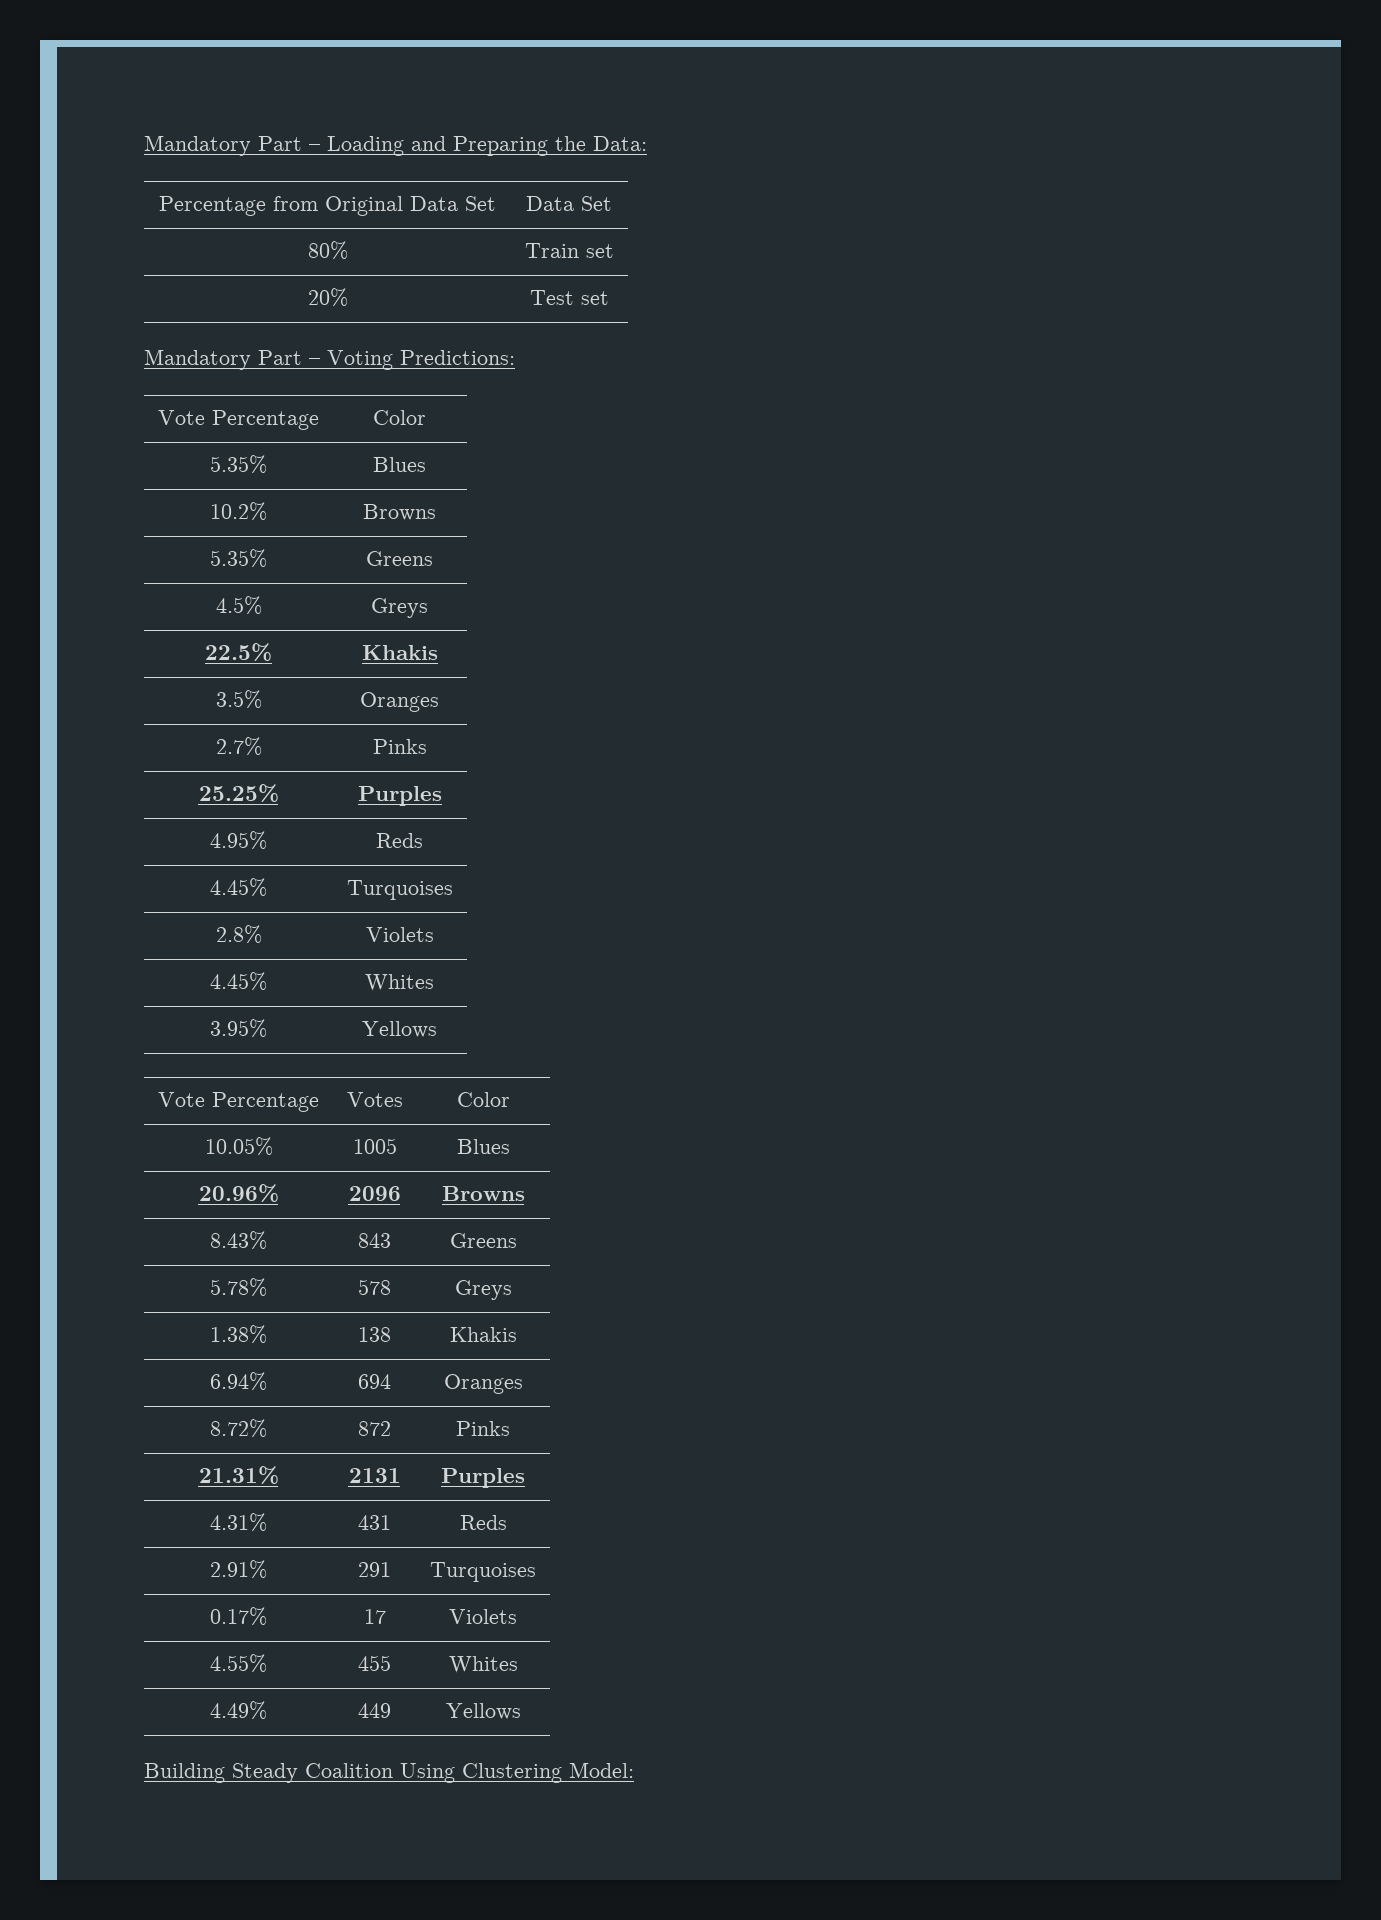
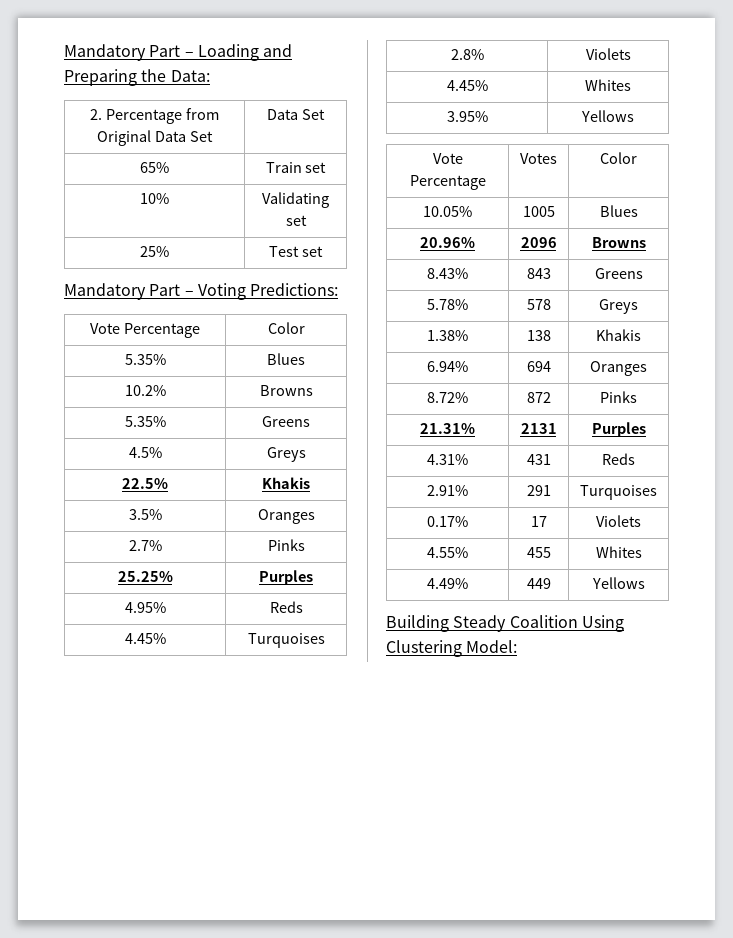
(647, 143) none -> [90,109,103,120] 2.
[307,241,348,260] 80% -> [140,162,169,173] 65%
[307,288,348,307] 20% -> [140,193,169,204] [262,192,329,208] [285,215,307,226] [140,246,169,257] 10% | Validating set // 25%

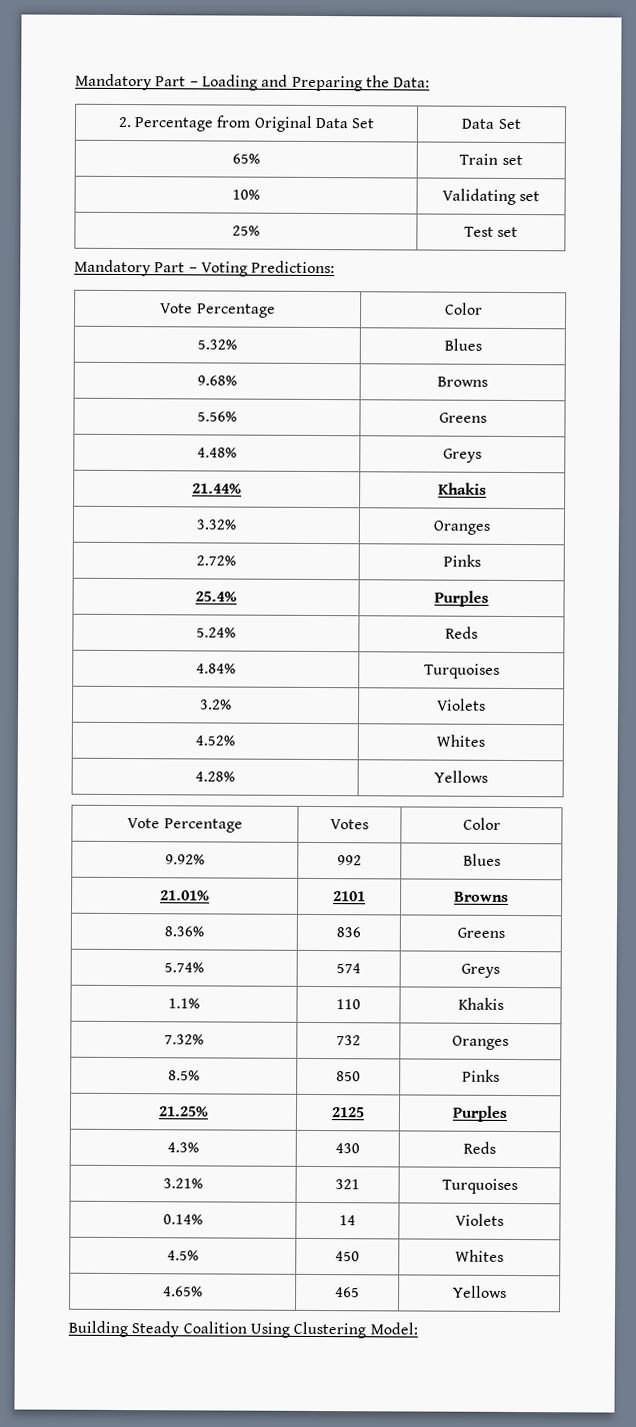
[124,354,166,365] [267,353,305,365] [124,385,166,396] [259,385,313,396] [124,416,166,427] [262,416,310,427] [128,447,162,458] [266,447,306,462] [122,478,168,489] [262,477,310,489] [128,509,162,520] [257,509,315,524] [128,540,162,551] [267,539,305,551] [117,571,173,582] [259,570,313,585] [124,602,166,613] [269,601,303,613] [124,633,166,644] [247,633,325,648] [450,49,484,60] [585,48,631,60] [446,80,488,91] [585,79,631,91] [446,111,488,122] 5.35% | Blues // 10.2% | Browns // 5.35% | Greens // 4.5% | Greys // 22.5% | Khakis // 3.5% | Oranges // 2.7% | Pinks // 25.25% | Purples // 4.95% | Reds // 4.45% | Turquoises // 2.8% | Violets // 4.45% | Whites // 3.95% -> [197,339,237,350] [443,338,482,351] [197,375,237,386] [437,376,488,387] [197,411,237,422] [438,412,487,423] [197,447,237,458] [443,448,482,463] [192,483,242,494] [438,482,487,495] [196,519,236,530] [433,520,490,535] [196,555,236,566] [442,554,481,567] [195,591,237,602] [434,590,489,607] [196,627,236,638] [445,626,478,639] [196,663,236,674] [423,663,500,679] [200,699,232,710] [437,698,486,711] [195,735,235,746] [436,734,485,747] [195,771,235,782] 5.32% | Blues // 9.68% | Browns // 5.56% | Greens // 4.48% | Greys // 21.44% | Khakis // 3.32% | Oranges // 2.72% | Pinks // 25.4% | Purples // 5.24% | Reds // 4.84% | Turquoises // 3.2% | Violets // 4.52% | Whites // 4.28%
[423,206,472,217] [522,206,555,217] [599,205,638,217] [420,237,475,248] [520,237,557,248] [591,237,646,248] [427,268,468,279] [526,268,551,279] [594,268,643,279] [427,299,468,310] [526,299,551,310] [599,299,638,314] [427,330,468,341] [526,330,551,341] [596,329,641,341] [427,361,468,372] [526,361,551,372] [590,361,647,376] [427,392,468,403] [526,392,551,403] [600,391,637,403] [420,423,475,434] [520,423,557,434] [591,422,646,437] [427,454,468,465] [526,454,551,465] [602,453,635,465] [427,485,468,496] [526,485,551,496] [580,485,657,500] [427,516,468,527] [530,516,547,527] [596,515,641,527] [427,547,468,558] [526,547,551,558] [595,546,642,558] [427,578,468,589] [526,578,551,589] 10.05% | 1005 | Blues // 20.96% | 2096 | Browns // 8.43% | 843 | Greens // 5.78% | 578 | Greys // 1.38% | 138 | Khakis // 6.94% | 694 | Oranges // 8.72% | 872 | Pinks // 21.31% | 2131 | Purples // 4.31% | 431 | Reds // 2.91% | 291 | Turquoises // 0.17% | 17 | Violets // 4.55% | 455 | Whites // 4.49% | 449 -> [165,854,205,865] [337,855,362,866] [462,853,501,866] [160,890,210,901] [333,891,366,902] [454,891,509,902] [164,926,204,937] [336,927,361,938] [456,927,505,938] [164,962,204,973] [336,963,361,974] [461,963,500,978] [168,998,200,1009] [336,999,361,1010] [457,997,504,1010] [164,1034,204,1045] [336,1035,361,1046] [452,1035,509,1050] [168,1070,200,1081] [336,1071,361,1082] [461,1069,500,1082] [158,1106,209,1117] [331,1107,365,1118] [452,1105,508,1122] [167,1142,199,1153] [335,1143,360,1154] [463,1141,496,1154] [163,1178,203,1189] [335,1179,360,1190] [441,1178,518,1195] [163,1214,203,1225] [339,1215,356,1226] [455,1213,504,1226] [167,1250,199,1261] [335,1251,360,1262] [455,1249,504,1262] [163,1286,203,1297] [335,1287,360,1298] 9.92% | 992 | Blues // 21.01% | 2101 | Browns // 8.36% | 836 | Greens // 5.74% | 574 | Greys // 1.1% | 110 | Khakis // 7.32% | 732 | Oranges // 8.5% | 850 | Pinks // 21.25% | 2125 | Purples // 4.3% | 430 | Reds // 3.21% | 321 | Turquoises // 0.14% | 14 | Violets // 4.5% | 450 | Whites // 4.65% | 465

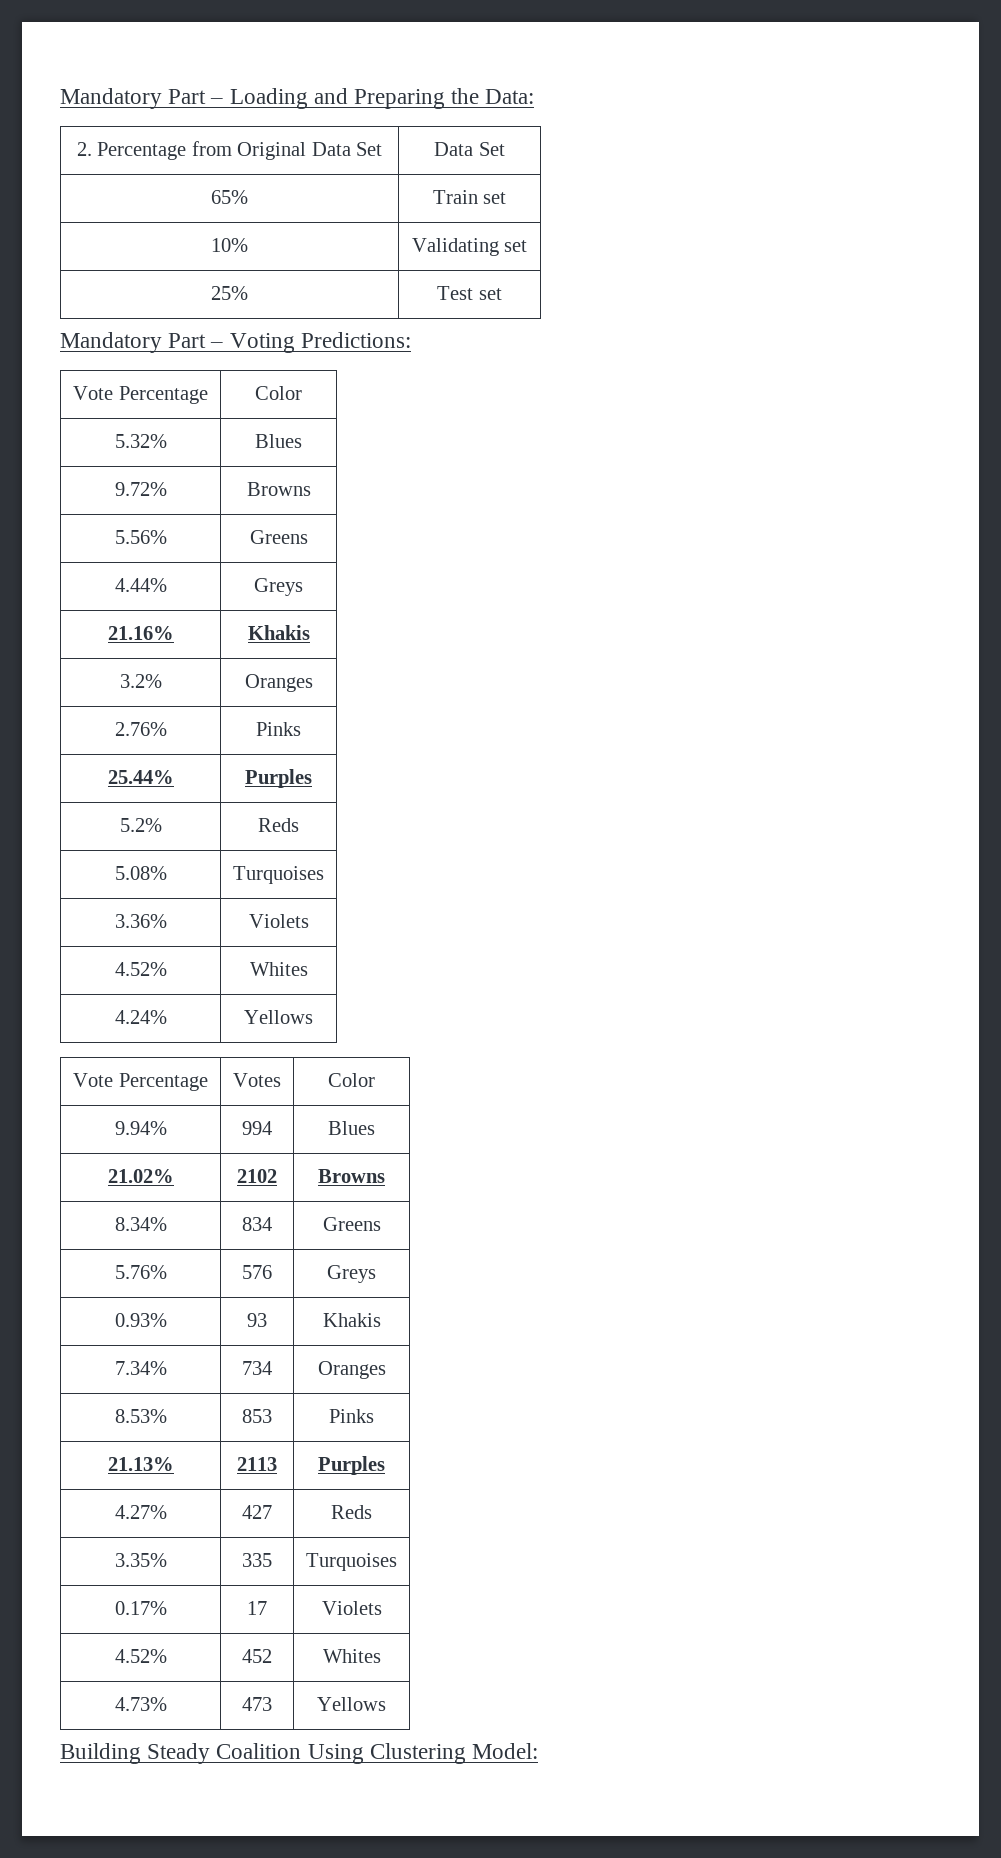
[197,375,237,386] 9.68% -> [114,482,167,496] 9.72%
[197,447,237,458] [443,448,482,463] [192,483,242,494] [438,482,487,495] [196,519,236,530] [433,520,490,535] [196,555,236,566] [442,554,481,567] [195,591,237,602] [434,590,489,607] [196,627,236,638] [445,626,478,639] [196,663,236,674] [423,663,500,679] [200,699,232,710] 4.48% | Greys // 21.44% | Khakis // 3.32% | Oranges // 2.72% | Pinks // 25.4% | Purples // 5.24% | Reds // 4.84% | Turquoises // 3.2% -> [114,578,167,592] [253,578,303,596] [107,626,174,640] [247,625,310,640] [119,674,162,688] [244,674,313,692] [114,722,167,736] [255,722,301,736] [107,770,174,784] [244,769,312,788] [119,818,162,832] [258,818,299,832] [114,866,167,880] [232,866,324,884] [114,914,167,928] 4.44% | Greys // 21.16% | Khakis // 3.2% | Oranges // 2.76% | Pinks // 25.44% | Purples // 5.2% | Reds // 5.08% | Turquoises // 3.36%
[195,771,235,782] 4.28% -> [114,1010,167,1024] 4.24%
[165,854,205,865] [337,855,362,866] [462,853,501,866] [160,890,210,901] [333,891,366,902] [454,891,509,902] [164,926,204,937] [336,927,361,938] [456,927,505,938] [164,962,204,973] [336,963,361,974] [461,963,500,978] [168,998,200,1009] [336,999,361,1010] [457,997,504,1010] [164,1034,204,1045] [336,1035,361,1046] [452,1035,509,1050] [168,1070,200,1081] [336,1071,361,1082] [461,1069,500,1082] [158,1106,209,1117] [331,1107,365,1118] [452,1105,508,1122] [167,1142,199,1153] [335,1143,360,1154] [463,1141,496,1154] [163,1178,203,1189] [335,1179,360,1190] [441,1178,518,1195] [163,1214,203,1225] [339,1215,356,1226] [455,1213,504,1226] [167,1250,199,1261] [335,1251,360,1262] [455,1249,504,1262] [163,1286,203,1297] [335,1287,360,1298] 9.92% | 992 | Blues // 21.01% | 2101 | Browns // 8.36% | 836 | Greens // 5.74% | 574 | Greys // 1.1% | 110 | Khakis // 7.32% | 732 | Oranges // 8.5% | 850 | Pinks // 21.25% | 2125 | Purples // 4.3% | 430 | Reds // 3.21% | 321 | Turquoises // 0.14% | 14 | Violets // 4.5% | 450 | Whites // 4.65% | 465 -> [114,1121,167,1135] [241,1121,272,1135] [328,1121,375,1135] [107,1169,174,1183] [236,1169,277,1183] [318,1169,385,1183] [114,1217,167,1231] [241,1217,272,1231] [322,1217,381,1231] [114,1265,167,1279] [241,1265,272,1279] [327,1265,376,1283] [114,1313,167,1327] [246,1313,267,1327] [322,1313,381,1327] [114,1361,167,1375] [241,1361,272,1375] [317,1361,386,1379] [114,1409,167,1423] [241,1409,272,1423] [329,1409,374,1423] [107,1457,174,1471] [236,1457,277,1471] [318,1456,385,1475] [114,1505,167,1519] [241,1505,272,1519] [331,1505,372,1519] [114,1553,167,1567] [241,1553,272,1567] [306,1553,397,1571] [114,1601,167,1615] [246,1601,267,1615] [321,1601,382,1615] [114,1649,167,1663] [241,1649,272,1663] [322,1649,381,1663] [114,1697,167,1711] [241,1697,272,1711] 9.94% | 994 | Blues // 21.02% | 2102 | Browns // 8.34% | 834 | Greens // 5.76% | 576 | Greys // 0.93% | 93 | Khakis // 7.34% | 734 | Oranges // 8.53% | 853 | Pinks // 21.13% | 2113 | Purples // 4.27% | 427 | Reds // 3.35% | 335 | Turquoises // 0.17% | 17 | Violets // 4.52% | 452 | Whites // 4.73% | 473

